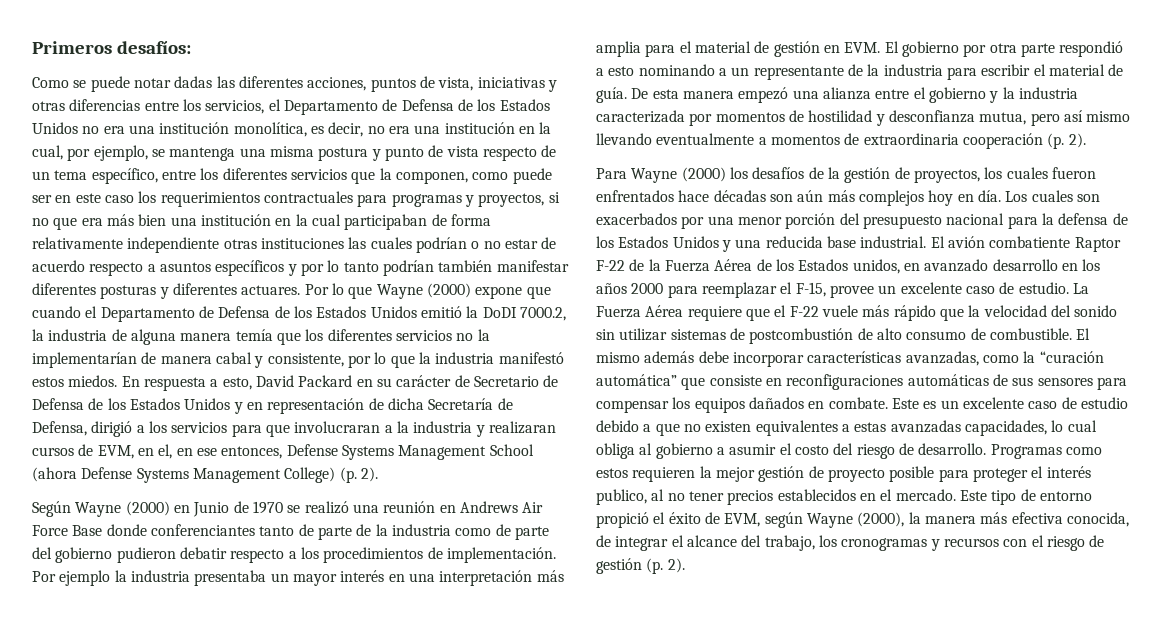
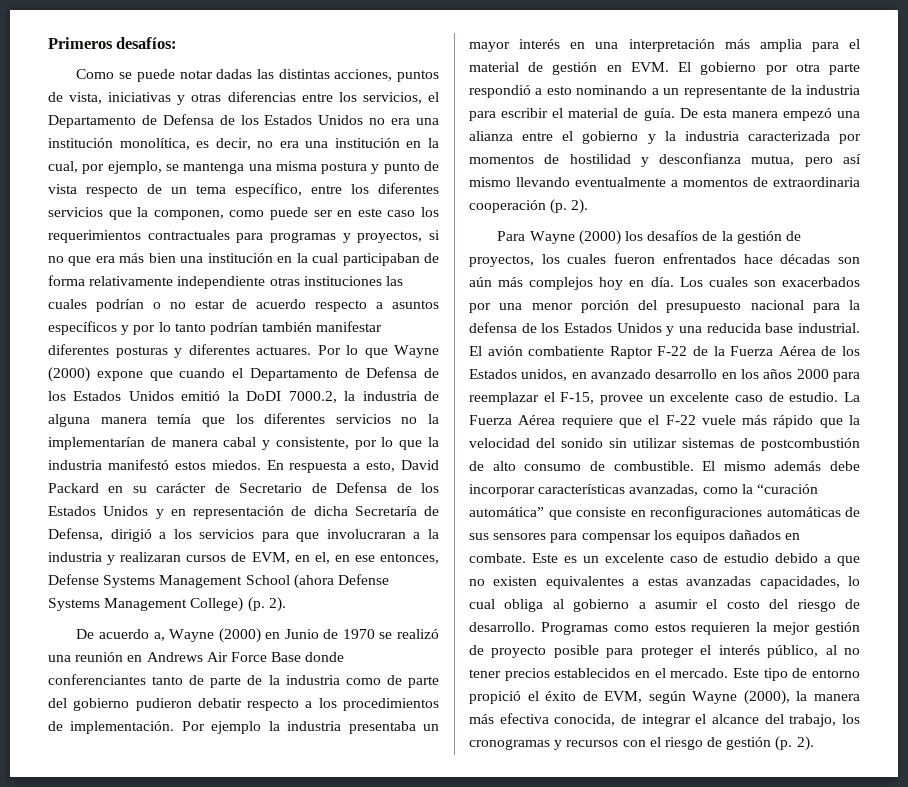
[238,76,303,88] diferentes -> [278,69,330,79] distintas
[32,501,71,517] Según -> [76,629,165,641] De acuerdo a,
[596,489,647,505] publico, -> [767,645,819,658] público,

